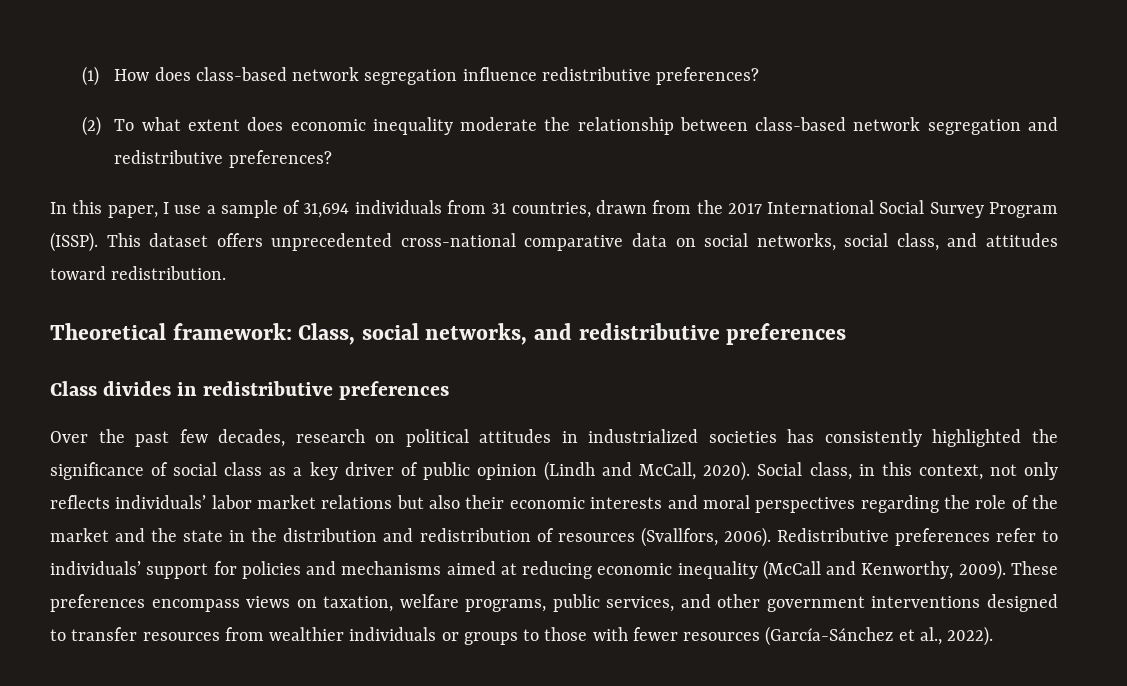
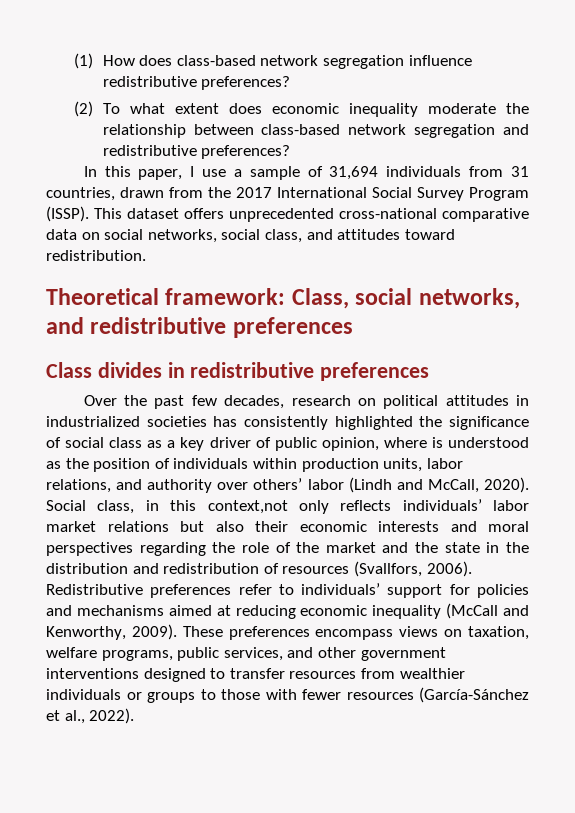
[476,464,537,480] opinion -> [321,437,529,451] [46,458,463,472] [46,478,344,493] opinion, where is understood as the position of individuals within production units, labor relations, and authority over others’ labor
[918,464,1017,480] context, not -> [207,500,288,514] context,not

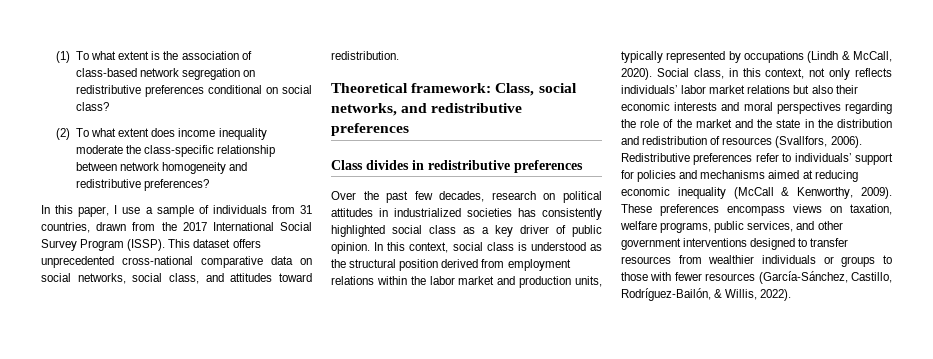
[102,55,472,69] [102,76,291,90] How does class-based network segregation influence redistributive preferences? -> [76,51,252,60] [76,68,256,80] [76,85,312,97] [76,102,110,111] To what extent is the association of class-based network segregation on redistributive preferences conditional on social class?
[271,103,339,114] economic -> [178,128,216,137] income
(529, 108) none -> [144,145,215,157] class-specific
[261,124,496,138] class-based network segregation -> [120,162,227,174] network homogeneity
[329,166,379,180] 31,694 -> (209, 209) none
[419,416,529,430] [46,437,61,448] the significance of -> (385, 231) none
[321,437,529,451] [46,458,463,472] [46,477,423,493] opinion, where is understood as the position of individuals within production units, labor relations, and authority over others’ labor (Lindh and -> [331,242,602,254] [331,259,571,271] [331,276,602,288] [621,51,850,63] opinion. In this context, social class is understood as the structural position derived from employment relations within the labor market and production units, typically represented by occupations (Lindh &
[207,500,288,514] context,not -> [765,68,826,79] context, not
[503,605,529,616] and -> [781,187,790,196] &
[419,687,529,703] [46,710,85,724] (García-Sánchez et al., -> [758,271,892,284] [621,288,758,301] (García-Sánchez, Castillo, Rodríguez-Bailón, & Willis,

